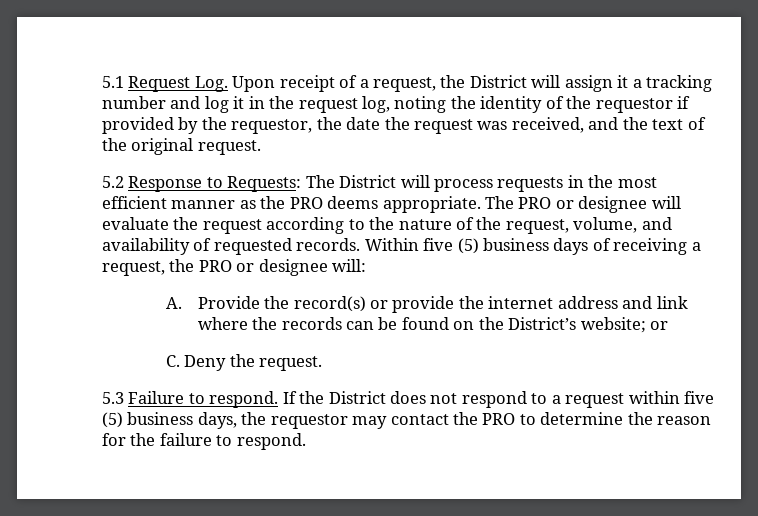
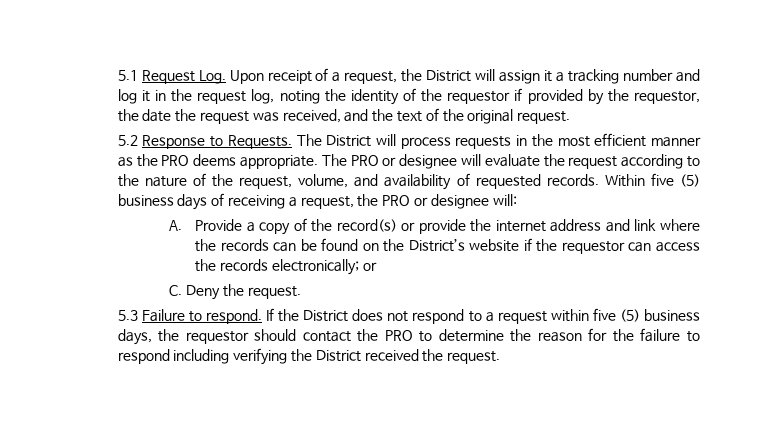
[227,176,302,192] Requests: -> [227,135,292,149] Requests.
(260, 302) none -> [246,218,307,235] a copy of
[580,317,646,333] website; -> [469,238,700,254] [195,259,359,275] website if the requestor can access the records electronically;
[352,416,388,429] may -> [254,329,297,341] should
[236,433,306,450] respond. -> [117,348,501,365] respond including verifying the District received the request.

